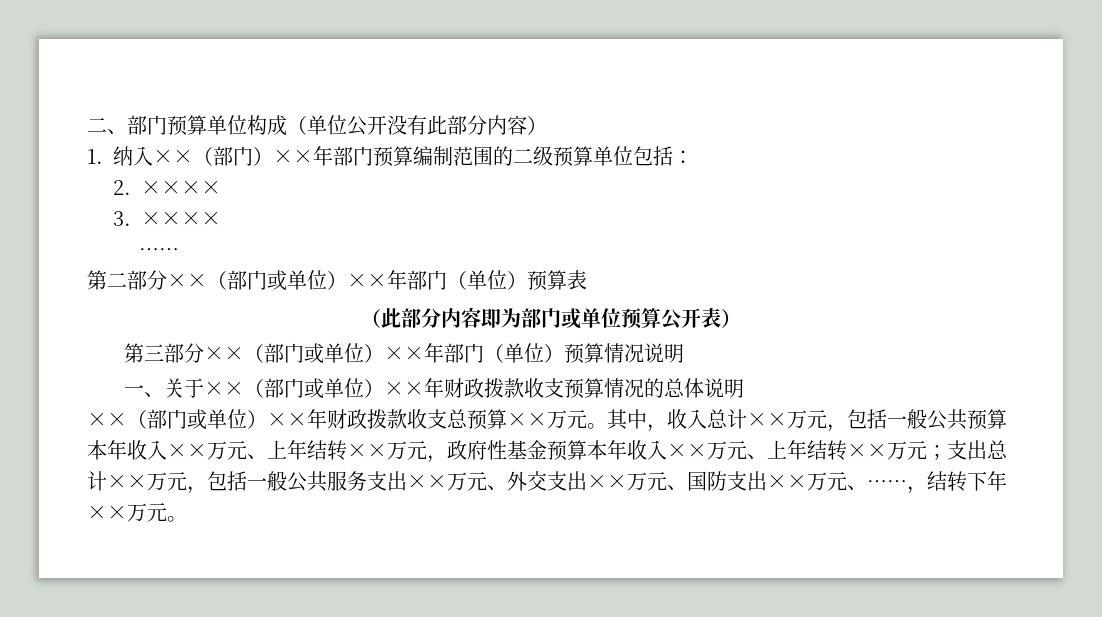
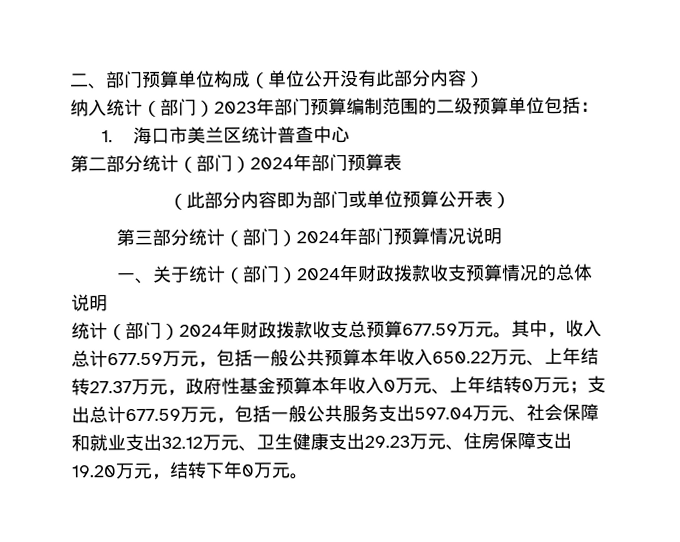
[87,146,314,166] 1.纳入××（部门）×× -> [70,98,257,117] 纳入统计（部门）2023
[113,180,222,195] [113,211,222,226] [139,248,180,257] [87,270,527,291] 2. ×××× // 3. ×××× // …… // 第二部分××（部门或单位）××年部门（单位） -> [101,125,350,145] [70,153,348,173] 1.海口市美兰区统计普查中心 // 第二部分统计（部门）2024年部门
[203,343,564,364] ××（部门或单位）××年部门（单位） -> [188,227,395,247] 统计（部门）2024年部门
[203,378,424,399] ××（部门或单位）×× -> [188,265,342,284] 统计（部门）2024
[87,409,307,430] ××（部门或单位）×× -> [71,321,223,341] 统计（部门）2024
[507,413,547,427] ×× -> [402,323,458,336] 677.59
[747,413,787,427] ×× -> [107,352,163,366] 677.59
[167,440,387,461] ××万元、上年结转×× -> [432,347,599,367] [71,378,132,396] 650.22万元、上年结转27.37
[667,440,887,461] ××万元、上年结转×× -> [383,376,534,395] 0万元、上年结转0
[107,475,147,489] ×× -> [125,408,181,422] 677.59
[407,471,907,491] ××万元、外交支出××万元、国防支出××万元、…… -> [414,403,599,423] [71,431,572,452] [71,462,153,480] 597.04万元、社会保障和就业支出32.12万元、卫生健康支出29.23万元、住房保障支出19.20万元
[87,506,127,520] ×× -> [241,464,255,477] 0

